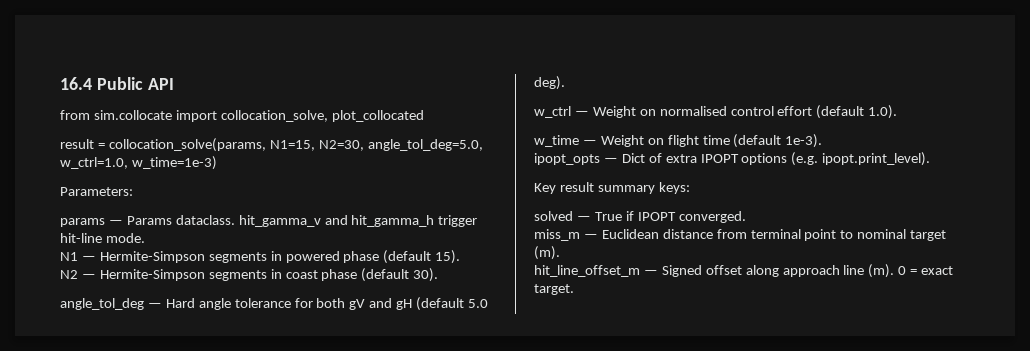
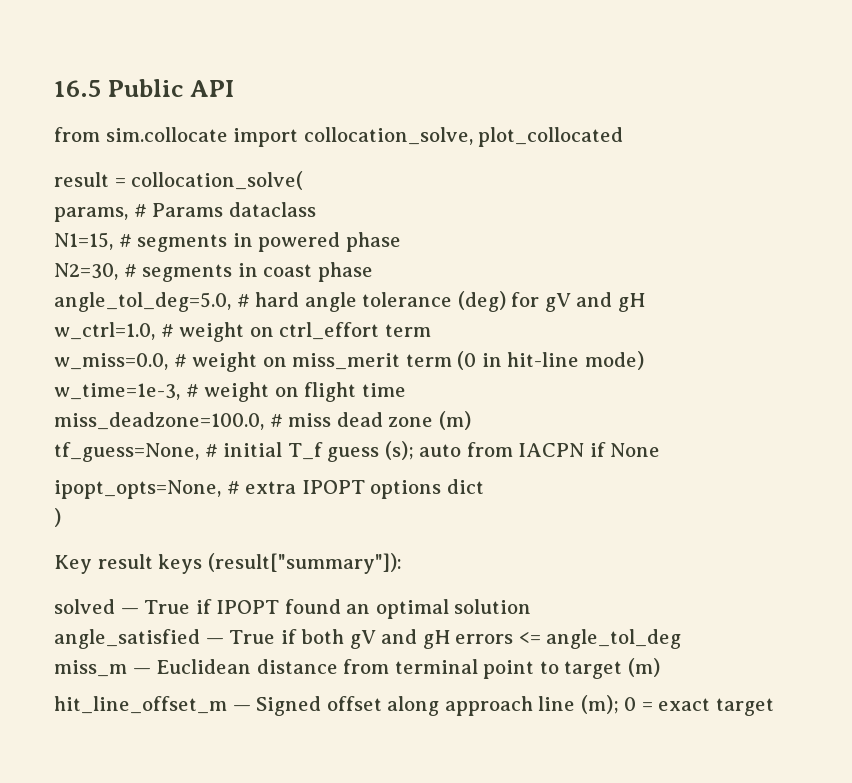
[60,77,92,90] 16.4 -> [54,80,101,97] 16.5
[108,138,483,152] [60,156,217,170] [60,187,133,196] [60,215,478,227] [60,233,145,243] [60,251,205,263] collocation_solve(params, N1=15, N2=30, angle_tol_deg=5.0, w_ctrl=1.0, w_time=1e-3) // Parameters: // params — Params dataclass. hit_gamma_v and hit_gamma_h trigger hit-line mode. // N1 — Hermite-Simpson -> [131,171,304,190] [54,202,316,222] [54,232,132,250] collocation_solve( // params, # Params dataclass // N1=15, #
[383,250,461,264] [60,269,205,281] (default 15). // N2 — Hermite-Simpson -> [54,263,137,280] // N2=30, #
[361,268,439,282] [60,297,489,311] [534,76,565,90] [534,105,898,119] [534,134,823,148] [534,153,662,165] (default 30). // angle_tol_deg — Hard angle tolerance for both gV and gH (default 5.0 deg). // w_ctrl — Weight on normalised control effort (default 1.0). // w_time — Weight on flight time (default 1e-3). // ipopt_opts — Dict of -> [54,291,645,312] [54,322,431,342] [54,351,644,372] [54,382,406,402] [54,411,471,430] [54,441,661,462] [54,480,240,499] // angle_tol_deg=5.0, # hard angle tolerance (deg) for gV and gH // w_ctrl=1.0, # weight on ctrl_effort term // w_miss=0.0, # weight on miss_merit term (0 in hit-line mode) // w_time=1e-3, # weight on flight time // miss_deadzone=100.0, # miss dead zone (m) // tf_guess=None, # initial T_f guess (s); auto from IACPN if None // ipopt_opts=None, #
[791,152,931,166] (e.g. ipopt.print_level). -> [446,479,484,494] [54,508,61,527] dict // )
[597,182,690,194] summary keys: -> [158,553,402,574] keys (result["summary"]):
[678,211,746,223] converged. -> [284,599,532,619] [54,629,682,649] found an optimal solution // angle_satisfied — True if both gV and gH errors <= angle_tol_deg
[857,229,947,241] [534,246,560,260] nominal target (m). -> [564,658,660,679] target (m)
[868,264,895,278] (m). -> [580,695,619,714] (m);
[534,284,574,295] target. -> [715,698,774,716] target

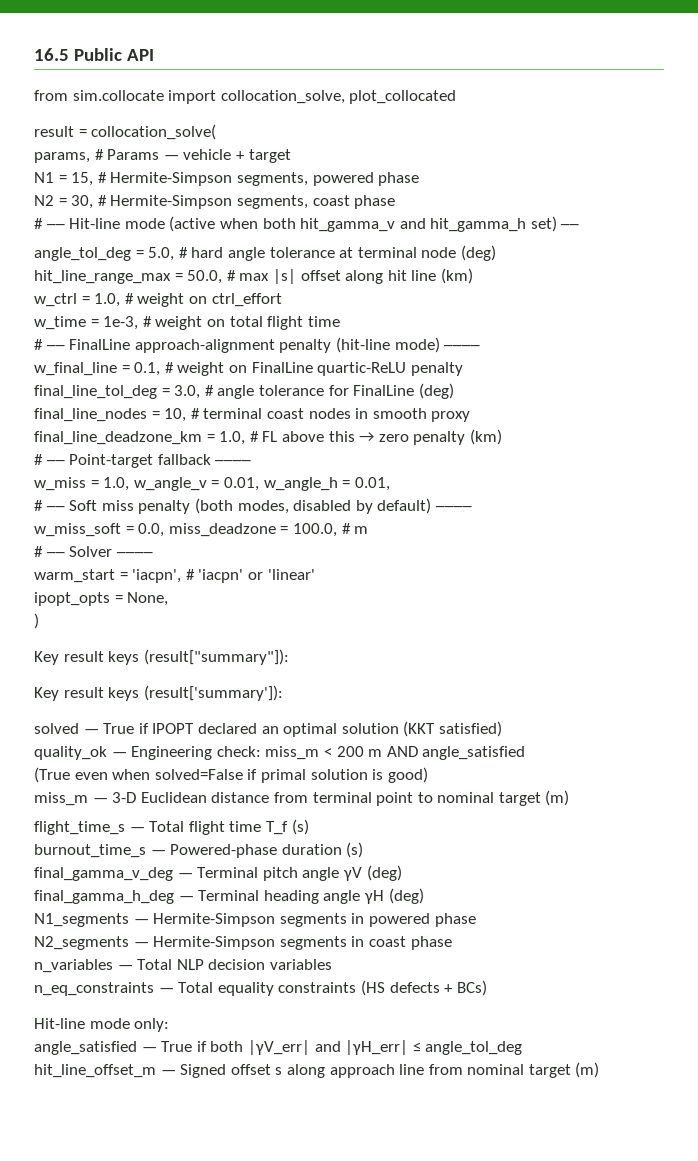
[228,202,316,217] [54,232,401,252] [54,262,373,282] [54,291,645,312] [54,322,431,342] [54,351,644,372] [54,382,406,402] [54,411,471,430] [54,441,661,462] [54,479,484,499] dataclass // N1=15, # segments in powered phase // N2=30, # segments in coast phase // angle_tol_deg=5.0, # hard angle tolerance (deg) for gV and gH // w_ctrl=1.0, # weight on ctrl_effort term // w_miss=0.0, # weight on miss_merit term (0 in hit-line mode) // w_time=1e-3, # weight on flight time // miss_deadzone=100.0, # miss dead zone (m) // tf_guess=None, # initial T_f guess (s); auto from IACPN if None // ipopt_opts=None, # extra IPOPT options dict -> [163,149,291,163] [34,172,420,186] [34,195,396,209] [34,216,580,232] [34,245,496,261] [34,268,473,284] [34,293,282,307] [34,316,340,330] [34,337,481,353] [34,362,463,376] [34,383,454,399] [34,408,471,422] [34,429,502,445] [34,454,252,468] [34,477,390,491] [34,498,472,514] [34,523,369,537] [34,546,153,557] [34,569,315,583] [34,592,169,606] — vehicle + target // N1 = 15, # Hermite-Simpson segments, powered phase // N2 = 30, # Hermite-Simpson segments, coast phase // # ── Hit-line mode (active when both hit_gamma_v and hit_gamma_h set) ── // angle_tol_deg = 5.0, # hard angle tolerance at terminal node (deg) // hit_line_range_max = 50.0, # max |s| offset along hit line (km) // w_ctrl = 1.0, # weight on ctrl_effort // w_time = 1e-3, # weight on total flight time // # ── FinalLine approach-alignment penalty (hit-line mode) ──── // w_final_line = 0.1, # weight on FinalLine quartic-ReLU penalty // final_line_tol_deg = 3.0, # angle tolerance for FinalLine (deg) // final_line_nodes = 10, # terminal coast nodes in smooth proxy // final_line_deadzone_km = 1.0, # FL above this → zero penalty (km) // # ── Point-target fallback ──── // w_miss = 1.0, w_angle_v = 0.01, w_angle_h = 0.01, // # ── Soft miss penalty (both modes, disabled by default) ──── // w_miss_soft = 0.0, miss_deadzone = 100.0, # m // # ── Solver ──── // warm_start = 'iacpn', # 'iacpn' or 'linear' // ipopt_opts = None,
(402, 563) none -> [34,685,283,701] // Key result keys (result['summary']):
[284,599,341,614] found -> [197,723,257,734] declared
(532, 606) none -> [403,721,502,737] [34,746,526,760] [34,767,428,783] [34,790,570,806] [34,819,309,835] [34,842,364,858] [34,865,402,881] [34,888,424,904] [34,913,476,927] [34,936,452,950] [34,959,332,973] [34,980,487,996] [34,1018,170,1032] (KKT satisfied) // quality_ok — Engineering check: miss_m < 200 m AND angle_satisfied // (True even when solved=False if primal solution is good) // miss_m — 3-D Euclidean distance from terminal point to nominal target (m) // flight_time_s — Total flight time T_f (s) // burnout_time_s — Powered-phase duration (s) // final_gamma_v_deg — Terminal pitch angle γV (deg) // final_gamma_h_deg — Terminal heading angle γH (deg) // N1_segments — Hermite-Simpson segments in powered phase // N2_segments — Hermite-Simpson segments in coast phase // n_variables — Total NLP decision variables // n_eq_constraints — Total equality constraints (HS defects + BCs) // Hit-line mode only:
[349,629,682,649] [54,658,660,679] gV and gH errors <= angle_tol_deg // miss_m — Euclidean distance from terminal point to target (m) -> [247,1040,523,1055] |γV_err| and |γH_err| ≤ angle_tol_deg
(382, 703) none -> [275,1067,283,1075] s
[580,695,774,716] (m); 0 = exact target -> [428,1062,600,1078] from nominal target (m)

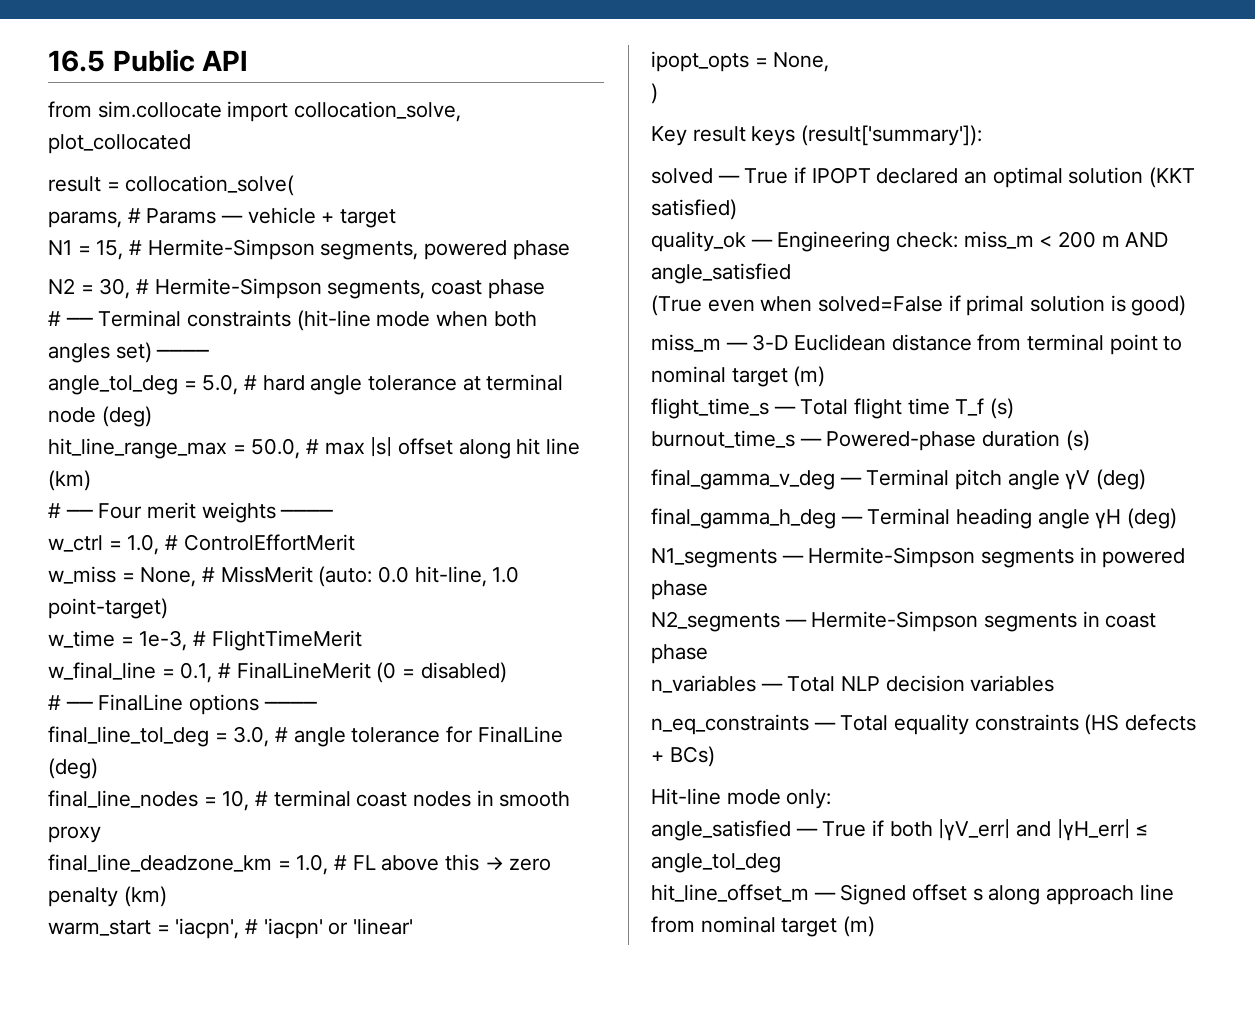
[69,216,580,232] Hit-line mode (active when both hit_gamma_v and hit_gamma_h set) ── -> [98,310,537,331] [48,342,210,363] Terminal constraints (hit-line mode when both angles set) ────
[34,293,282,307] [34,316,340,330] [34,337,481,353] [34,362,463,376] w_ctrl = 1.0, # weight on ctrl_effort // w_time = 1e-3, # weight on total flight time // # ── FinalLine approach-alignment penalty (hit-line mode) ──── // w_final_line = 0.1, # weight on FinalLine quartic-ReLU penalty -> [48,502,334,523] [48,534,355,555] [48,566,520,587] [48,598,168,619] [48,630,362,651] [48,662,507,683] [48,694,317,715] # ── Four merit weights ──── // w_ctrl = 1.0, # ControlEffortMerit // w_miss = None, # MissMerit (auto: 0.0 hit-line, 1.0 point-target) // w_time = 1e-3, # FlightTimeMerit // w_final_line = 0.1, # FinalLineMerit (0 = disabled) // # ── FinalLine options ────
[34,454,252,468] [34,477,390,491] [34,498,472,514] [34,523,369,537] [34,546,153,557] // # ── Point-target fallback ──── // w_miss = 1.0, w_angle_v = 0.01, w_angle_h = 0.01, // # ── Soft miss penalty (both modes, disabled by default) ──── // w_miss_soft = 0.0, miss_deadzone = 100.0, # m // # ── Solver ──── -> (167, 896) none
[34,649,289,665] // Key result keys (result["summary"]): -> (658, 93) none

